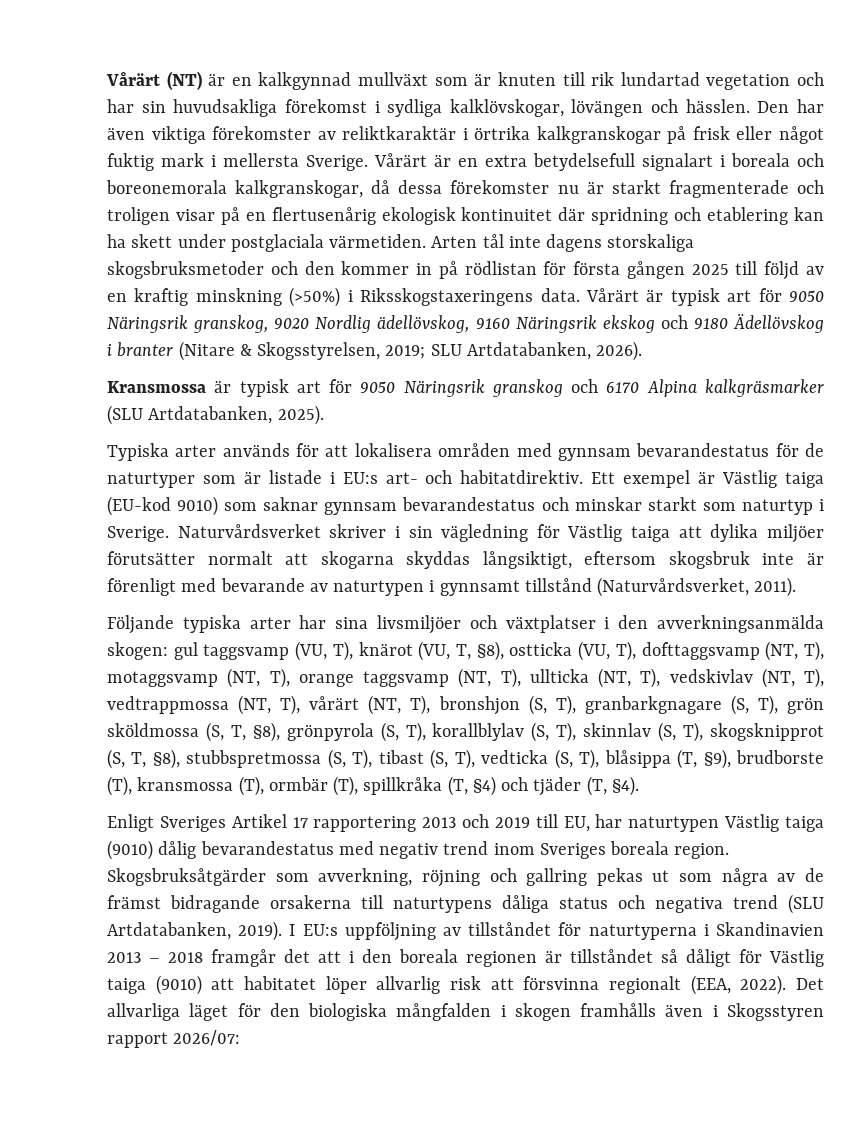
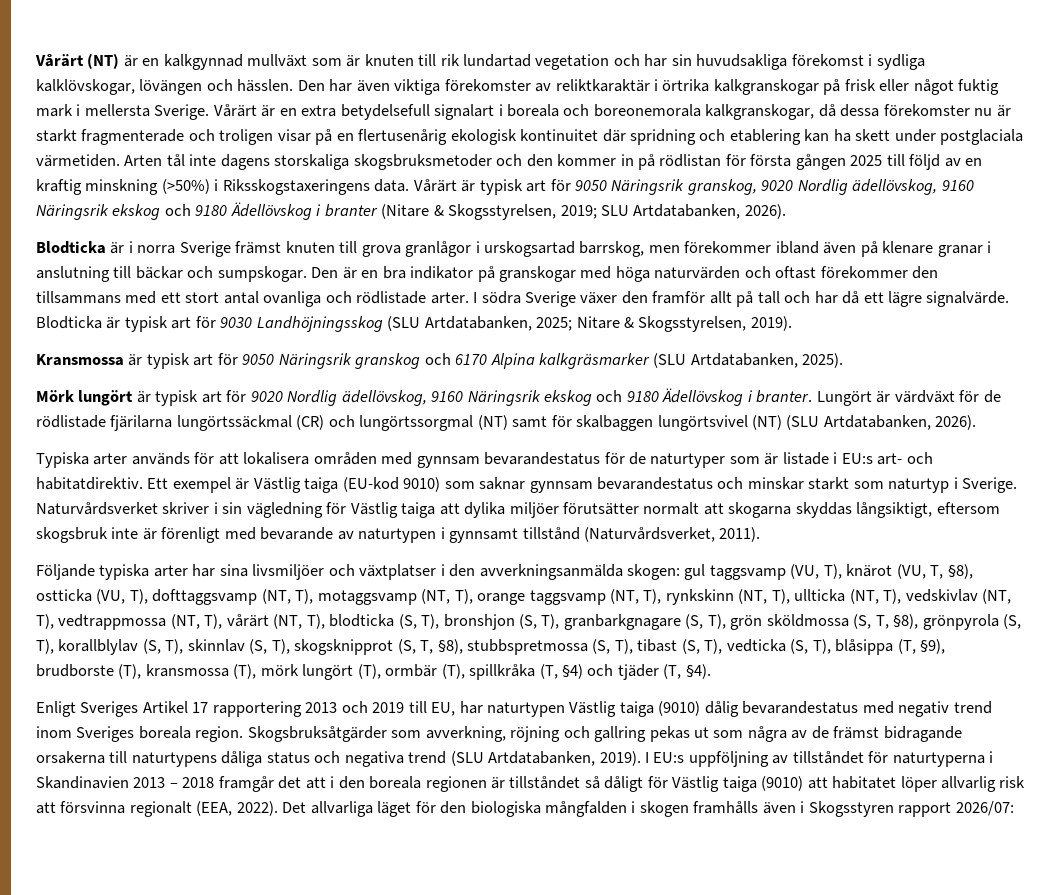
(643, 351) none -> [36,241,992,257] [36,266,939,282] [36,291,1010,307] [36,316,792,332] // Blodticka är i norra Sverige främst knuten till grova granlågor i urskogsartad barrskog, men förekommer ibland även på klenare granar i anslutning till bäckar och sumpskogar. Den är en bra indikator på granskogar med höga naturvärden och oftast förekommer den tillsammans med ett stort antal ovanliga och rödlistade arter. I södra Sverige växer den framför allt på tall och har då ett lägre signalvärde. Blodticka är typisk art för 9030 Landhöjningsskog (SLU Artdatabanken, 2025; Nitare & Skogsstyrelsen, 2019).
(324, 415) none -> [36,388,1001,406] [36,415,977,431] // Mörk lungört är typisk art för 9020 Nordlig ädellövskog, 9160 Näringsrik ekskog och 9180 Ädellövskog i branter. Lungört är värdväxt för de rödlistade fjärilarna lungörtssäckmal (CR) och lungörtssorgmal (NT) samt för skalbaggen lungörtsvivel (NT) (SLU Artdatabanken, 2026).
(521, 678) none -> [665,589,790,605] rynkskinn (NT, T),
(431, 705) none -> [329,614,440,629] blodticka (S, T),
(264, 786) none -> [260,664,381,680] mörk lungört (T),

